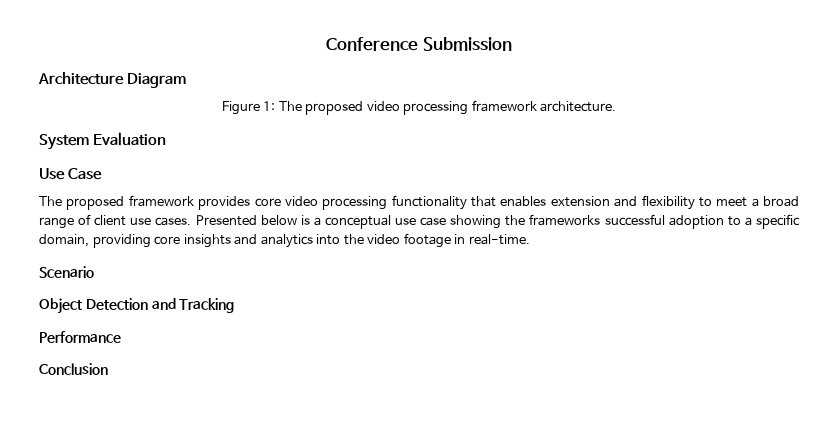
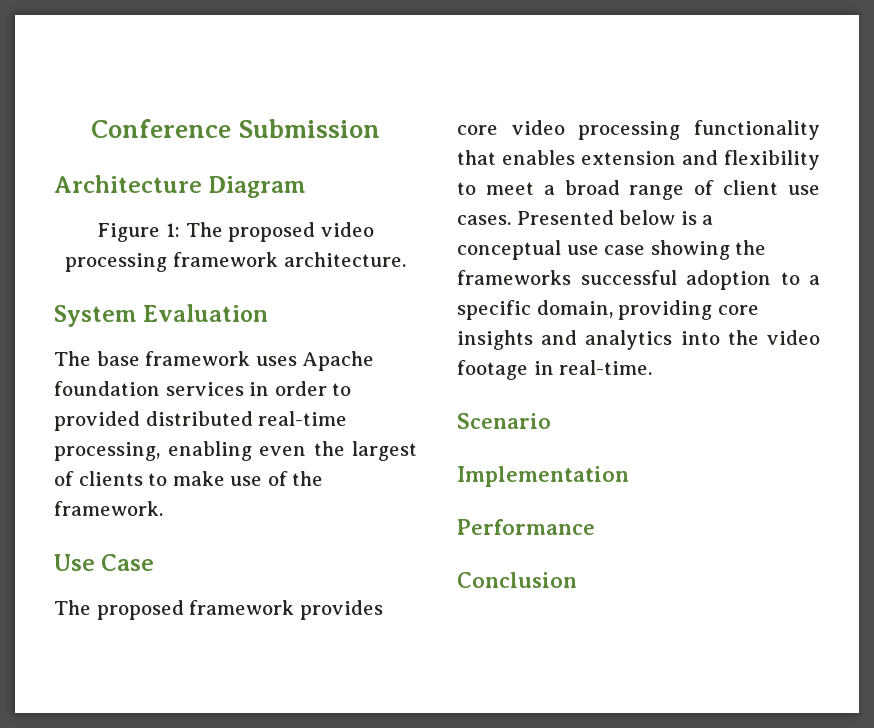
(167, 139) none -> [54,351,375,371] [54,381,352,396] [54,411,348,431] [54,441,417,461] [54,471,324,486] [54,501,163,516] // The base framework uses Apache foundation services in order to provided distributed real-time processing, enabling even the largest of clients to make use of the framework.
[39,298,235,314] Object Detection and Tracking -> [457,466,629,487] Implementation

